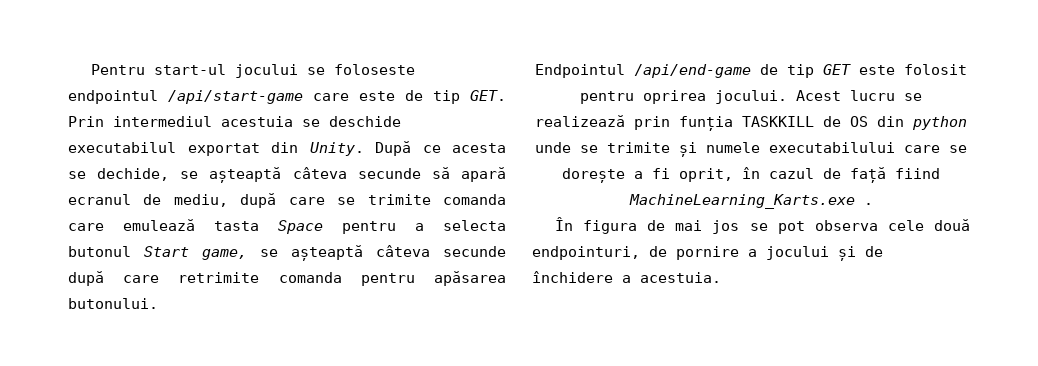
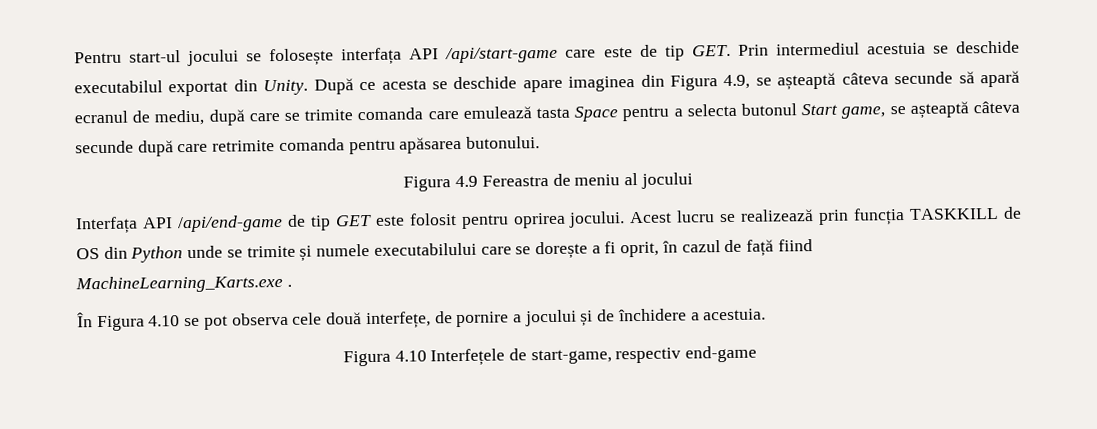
[333,64,415,75] [68,90,158,104] foloseste endpointul -> [269,47,440,67] folosește interfața API
[97,168,170,181] dechide, -> [453,74,751,93] deschide apare imaginea din Figura 4.9,
[535,64,625,78] Endpointul -> [403,172,693,192] [76,216,173,235] Figura 4.9 Fereastra de meniu al jocului // Interfața API
[679,116,733,131] funția -> [853,208,906,226] funcția
[912,116,967,130] python -> [130,246,184,263] Python
[583,220,740,234] figura de mai jos -> [96,315,181,332] Figura 4.10
[532,246,640,260] endpointuri, -> [365,311,431,330] interfețe,
(721, 277) none -> [342,345,758,367] // Figura 4.10 Interfețele de start-game, respectiv end-game

